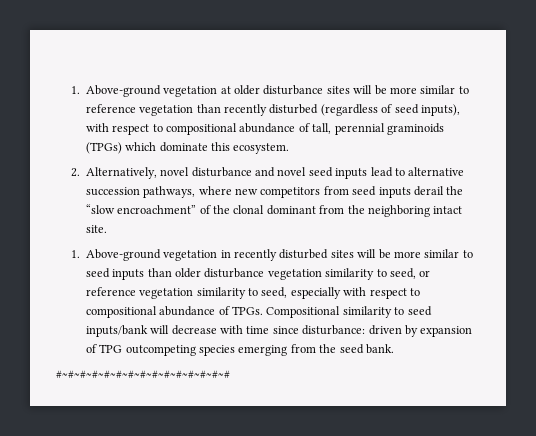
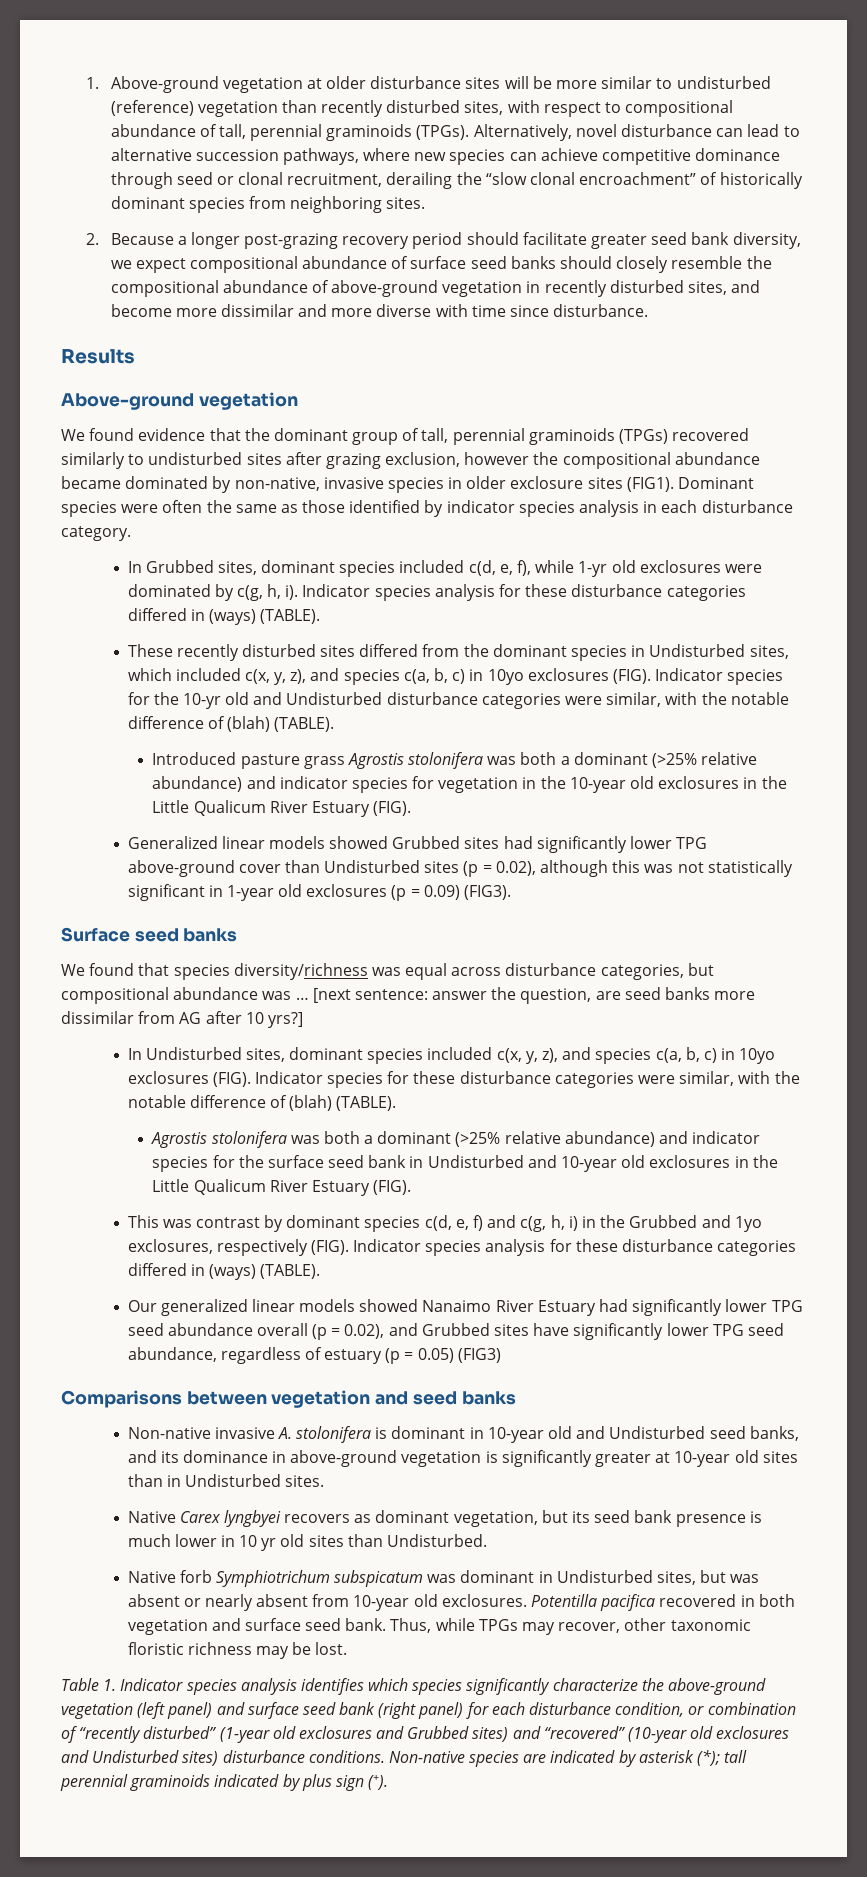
[85,104,136,113] reference -> [676,76,771,89] [110,100,194,116] undisturbed (reference)
[320,104,460,116] (regardless of seed inputs), -> [464,101,504,115] sites,
[85,142,290,154] [70,167,368,179] (TPGs) which dominate this ecosystem. // 2. Alternatively, novel disturbance and novel seed inputs -> [416,124,744,141] (TPGs). Alternatively, novel disturbance can
[260,186,444,198] competitors from seed inputs derail -> [449,148,781,165] [110,172,453,189] species can achieve competitive dominance through seed or clonal recruitment, derailing
(115, 209) none -> [529,172,575,185] clonal
[213,205,463,217] [85,225,107,233] [70,249,473,261] [85,268,431,280] [85,287,420,299] [85,306,432,318] [85,325,473,337] [85,344,394,356] [56,370,230,378] the clonal dominant from the neighboring intact site. // 1. Above-ground vegetation in recently disturbed sites will be more similar to seed inputs than older disturbance vegetation similarity to seed, or reference vegetation similarity to seed, especially with respect to compositional abundance of TPGs. Compositional similarity to seed inputs/bank will decrease with time since disturbance: driven by expansion of TPG outcompeting species emerging from the seed bank. // #~#~#~#~#~#~#~#~#~#~#~#~#~#~# -> [719,172,803,189] [110,196,426,213] [85,232,801,249] [110,256,772,273] [110,280,761,297] [110,304,649,317] [61,349,135,364] [61,392,298,410] [61,428,750,445] [61,452,760,469] [61,476,755,493] [61,500,793,517] [61,526,131,541] [127,560,762,577] [127,584,746,601] [127,608,321,625] [127,644,789,661] [127,668,784,685] [127,692,789,709] [127,716,335,732] [152,752,758,769] [152,776,787,793] [152,800,412,817] [127,836,708,853] [127,860,793,877] [127,884,512,901] [61,927,238,942] [61,963,714,980] [61,987,756,1004] [61,1011,303,1028] [127,1047,776,1064] [127,1071,800,1088] [127,1095,397,1111] [151,1131,761,1148] [152,1155,778,1172] [152,1179,412,1196] [127,1215,762,1232] [127,1239,797,1256] [127,1263,321,1280] [127,1299,803,1316] [127,1323,784,1340] [127,1347,501,1364] [61,1390,516,1408] [127,1426,799,1443] [127,1450,798,1467] [127,1474,325,1487] [127,1510,762,1527] [127,1534,488,1551] [127,1570,760,1587] [127,1594,795,1611] [127,1618,751,1635] [127,1642,348,1659] [61,1678,767,1695] [61,1702,796,1719] [61,1726,790,1743] [61,1750,748,1767] [60,1774,389,1791] historically dominant species from neighboring sites. // 2. Because a longer post-grazing recovery period should facilitate greater seed bank diversity, we expect compositional abundance of surface seed banks should closely resemble the compositional abundance of above-ground vegetation in recently disturbed sites, and become more dissimilar and more diverse with time since disturbance. // Results // Above-ground vegetation // We found evidence that the dominant group of tall, perennial graminoids (TPGs) recovered similarly to undisturbed sites after grazing exclusion, however the compositional abundance became dominated by non-native, invasive species in older exclosure sites (FIG1). Dominant species were often the same as those identified by indicator species analysis in each disturbance category. // In Grubbed sites, dominant species included c(d, e, f), while 1-yr old exclosures were dominated by c(g, h, i). Indicator species analysis for these disturbance categories differed in (ways) (TABLE). // These recently disturbed sites differed from the dominant species in Undisturbed sites, which included c(x, y, z), and species c(a, b, c) in 10yo exclosures (FIG). Indicator species for the 10-yr old and Undisturbed disturbance categories were similar, with the notable difference of (blah) (TABLE). // Introduced pasture grass Agrostis stolonifera was both a dominant (>25% relative abundance) and indicator species for vegetation in the 10-year old exclosures in the Little Qualicum River Estuary (FIG). // Generalized linear models showed Grubbed sites had significantly lower TPG above-ground cover than Undisturbed sites (p = 0.02), although this was not statistically significant in 1-year old exclosures (p = 0.09) (FIG3). // Surface seed banks // We found that species diversity/richness was equal across disturbance categories, but compositional abundance was … [next sentence: answer the question, are seed banks more dissimilar from AG after 10 yrs?] // In Undisturbed sites, dominant species included c(x, y, z), and species c(a, b, c) in 10yo exclosures (FIG). Indicator species for these disturbance categories were similar, with the notable difference of (blah) (TABLE). // Agrostis stolonifera was both a dominant (>25% relative abundance) and indicator species for the surface seed bank in Undisturbed and 10-year old exclosures in the Little Qualicum River Estuary (FIG). // This was contrast by dominant species c(d, e, f) and c(g, h, i) in the Grubbed and 1yo exclosures, respectively (FIG). Indicator species analysis for these disturbance categories differed in (ways) (TABLE). // Our generalized linear models showed Nanaimo River Estuary had significantly lower TPG seed abundance overall (p = 0.02), and Grubbed sites have significantly lower TPG seed abundance, regardless of estuary (p = 0.05) (FIG3) // Comparisons between vegetation and seed banks // Non-native invasive A. stolonifera is dominant in 10-year old and Undisturbed seed banks, and its dominance in above-ground vegetation is significantly greater at 10-year old sites than in Undisturbed sites. // Native Carex lyngbyei recovers as dominant vegetation, but its seed bank presence is much lower in 10 yr old sites than Undisturbed. // Native forb Symphiotrichum subspicatum was dominant in Undisturbed sites, but was absent or nearly absent from 10-year old exclosures. Potentilla pacifica recovered in both vegetation and surface seed bank. Thus, while TPGs may recover, other taxonomic floristic richness may be lost. // Table 1. Indicator species analysis identifies which species significantly characterize the above-ground vegetation (left panel) and surface seed bank (right panel) for each disturbance condition, or combination of “recently disturbed” (1-year old exclosures and Grubbed sites) and “recovered” (10-year old exclosures and Undisturbed sites) disturbance conditions. Non-native species are indicated by asterisk (*); tall perennial graminoids indicated by plus sign (+).

